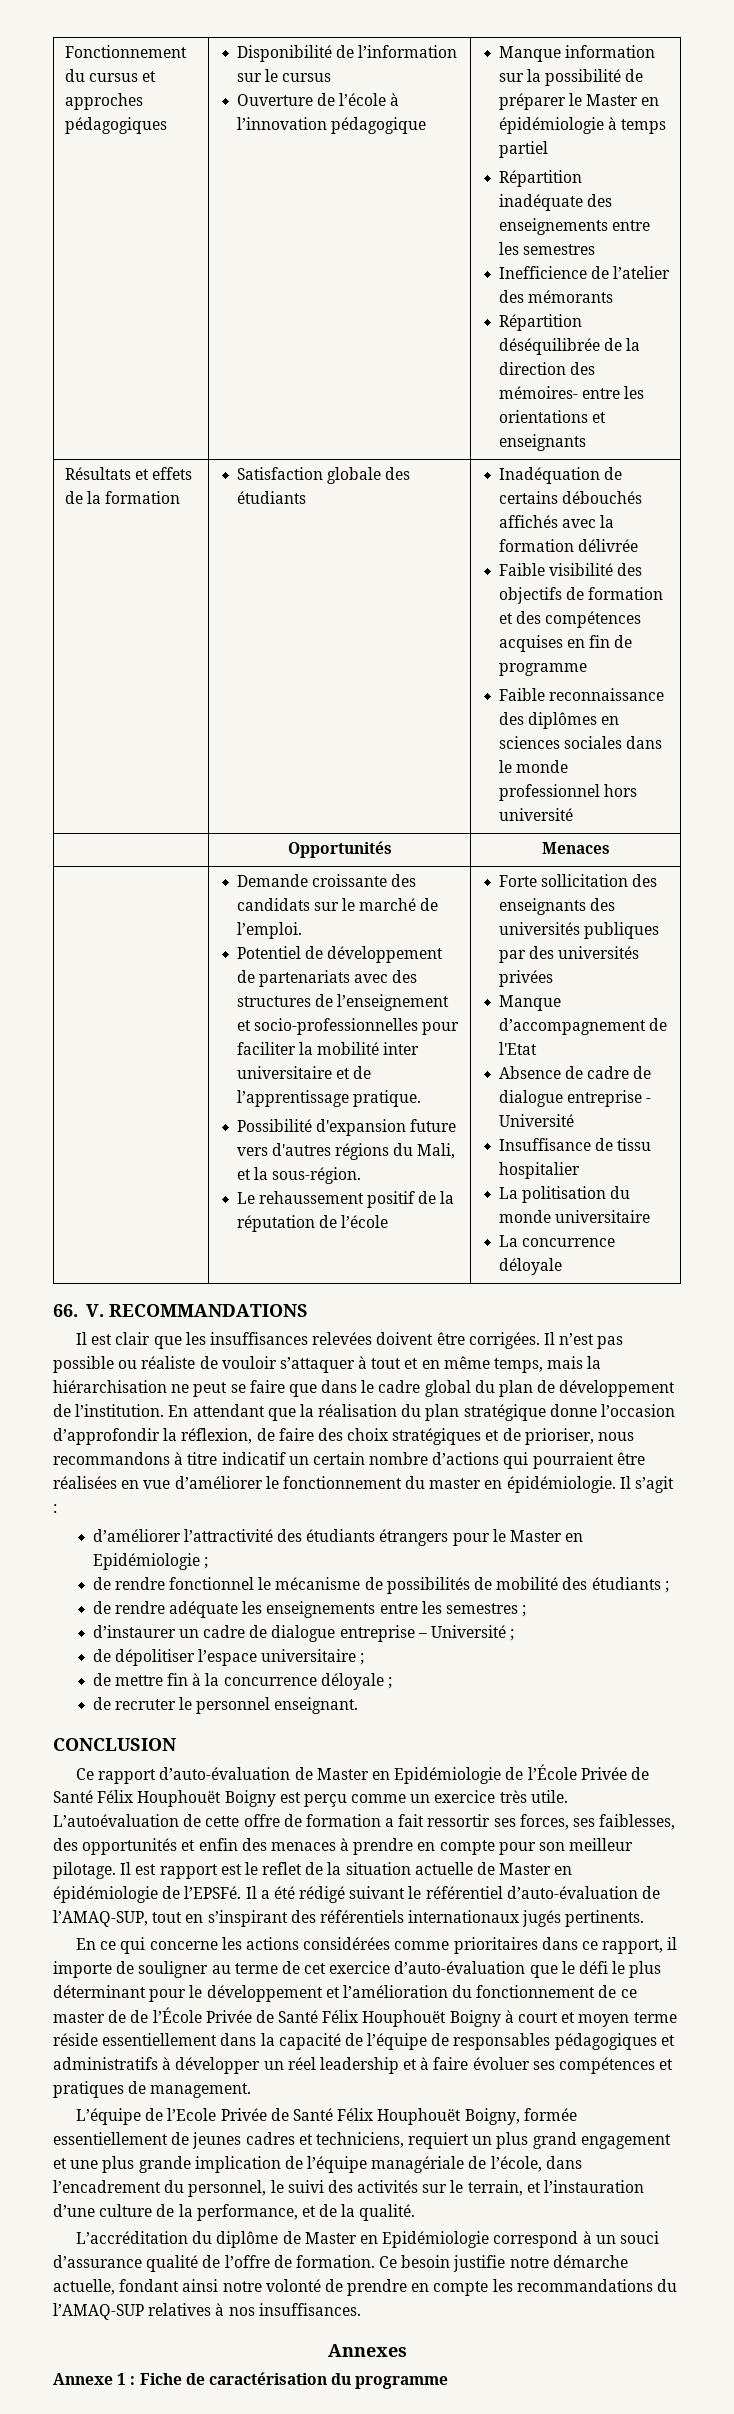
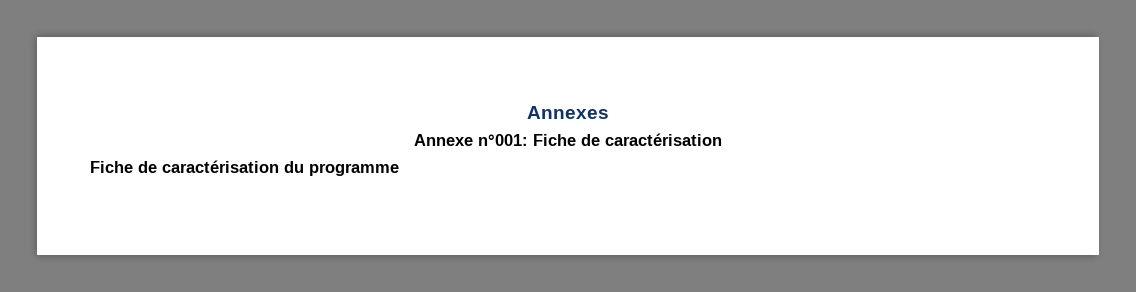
[64,45,187,58] [64,69,157,82] [64,93,143,110] [64,117,167,134] [236,45,458,62] [236,69,332,82] [236,93,400,106] [236,117,426,134] [498,45,655,62] [498,69,644,86] [498,93,660,110] [498,117,667,134] [498,141,548,158] [498,170,582,187] [498,194,612,211] [498,218,650,235] [498,242,595,255] [498,266,671,279] [498,290,613,303] [498,314,582,331] [498,338,641,355] [498,362,595,375] [498,386,645,399] [498,410,606,423] [498,434,586,451] [64,467,193,480] [64,491,181,504] [236,467,411,484] [236,491,306,504] [498,467,622,484] [498,491,642,504] [498,515,615,528] [498,539,638,552] [498,563,643,576] [498,587,664,604] [498,611,642,628] [498,635,633,652] [498,663,587,676] [498,688,664,701] [498,712,620,729] [498,736,663,749] [498,760,568,773] [498,784,637,801] [498,808,573,821] [287,841,392,858] [541,842,610,854] [236,874,417,887] [236,898,439,911] [236,922,302,939] [236,946,444,963] [236,970,418,987] [236,994,450,1011] [236,1018,460,1035] [236,1042,420,1055] [236,1066,372,1079] [236,1090,421,1107] [236,1119,457,1136] [236,1143,456,1160] [236,1167,362,1184] [236,1191,455,1208] [236,1215,389,1232] [498,874,658,887] [498,898,615,915] [498,922,659,939] [498,946,640,963] [498,970,553,987] [498,995,561,1011] [498,1018,667,1035] [498,1042,537,1055] [498,1066,652,1079] [498,1090,652,1107] [498,1114,574,1127] [498,1138,652,1151] [498,1162,580,1179] [498,1186,631,1203] [498,1210,650,1223] [498,1235,615,1247] [498,1258,562,1275] [53,1304,308,1317] [76,1332,624,1349] [53,1356,602,1373] [53,1380,676,1397] [53,1404,676,1421] [53,1428,635,1445] [53,1452,645,1469] [53,1476,675,1493] [53,1504,57,1513] [92,1529,584,1546] [92,1553,208,1570] [92,1577,669,1594] [92,1601,527,1618] [92,1625,515,1642] [92,1649,365,1666] [92,1673,392,1690] [92,1697,359,1714] [53,1738,176,1751] [76,1764,649,1784] [53,1790,568,1807] [53,1814,676,1830] [53,1838,634,1855] [53,1862,573,1879] [53,1886,661,1903] [53,1910,645,1927] [76,1937,678,1954] [53,1961,662,1978] [53,1985,637,2002] [53,2007,677,2027] [53,2033,675,2050] [53,2057,674,2074] [53,2081,252,2098] [76,2108,577,2125] [53,2132,671,2149] [53,2156,582,2173] [53,2180,645,2197] [53,2204,416,2221] [76,2231,659,2248] [53,2255,628,2272] [53,2279,678,2296] [53,2303,361,2320] [327,2344,407,2357] [53,2373,136,2385] Fonctionnement du cursus et approches pédagogiques | Disponibilité de l’information sur le cursus // Ouverture de l’école à l’innovation pédagogique | Manque information sur la possibilité de préparer le Master en épidémiologie à temps partiel // Répartition inadéquate des enseignements entre les semestres // Inefficience de l’atelier des mémorants // Répartition déséquilibrée de la direction des mémoires- entre les orientations et enseignants // Résultats et effets de la formation | Satisfaction globale des étudiants | Inadéquation de certains débouchés affichés avec la formation délivrée // Faible visibilité des objectifs de formation et des compétences acquises en fin de programme // Faible reconnaissance des diplômes en sciences sociales dans le monde professionnel hors université // | Opportunités | Menaces // | Demande croissante des candidats sur le marché de l’emploi. // Potentiel de développement de partenariats avec des structures de l’enseignement et socio-professionnelles pour faciliter la mobilité inter universitaire et de l’apprentissage pratique. // Possibilité d'expansion future vers d'autres régions du Mali, et la sous-région. // Le rehaussement positif de la réputation de l’école | Forte sollicitation des enseignants des universités publiques par des universités privées // Manque d’accompagnement de l'Etat // Absence de cadre de dialogue entreprise - Université // Insuffisance de tissu hospitalier // La politisation du monde universitaire // La concurrence déloyale // 66. V. RECOMMANDATIONS // Il est clair que les insuffisances relevées doivent être corrigées. Il n’est pas possible ou réaliste de vouloir s’attaquer à tout et en même temps, mais la hiérarchisation ne peut se faire que dans le cadre global du plan de développement de l’institution. En attendant que la réalisation du plan stratégique donne l’occasion d’approfondir la réflexion, de faire des choix stratégiques et de prioriser, nous recommandons à titre indicatif un certain nombre d’actions qui pourraient être réalisées en vue d’améliorer le fonctionnement du master en épidémiologie. Il s’agit : // d’améliorer l’attractivité des étudiants étrangers pour le Master en Epidémiologie ; // de rendre fonctionnel le mécanisme de possibilités de mobilité des étudiants ; // de rendre adéquate les enseignements entre les semestres ; // d’instaurer un cadre de dialogue entreprise – Université ; // de dépolitiser l’espace universitaire ; // de mettre fin à la concurrence déloyale ; // de recruter le personnel enseignant. // CONCLUSION // Ce rapport d’auto-évaluation de Master en Epidémiologie de l’École Privée de Santé Félix Houphouët Boigny est perçu comme un exercice très utile. L’autoévaluation de cette offre de formation a fait ressortir ses forces, ses faiblesses, des opportunités et enfin des menaces à prendre en compte pour son meilleur pilotage. Il est rapport est le reflet de la situation actuelle de Master en épidémiologie de l’EPSFé. Il a été rédigé suivant le référentiel d’auto-évaluation de l’AMAQ-SUP, tout en s’inspirant des référentiels internationaux jugés pertinents. // En ce qui concerne les actions considérées comme prioritaires dans ce rapport, il importe de souligner au terme de cet exercice d’auto-évaluation que le défi le plus déterminant pour le développement et l’amélioration du fonctionnement de ce master de de l’École Privée de Santé Félix Houphouët Boigny à court et moyen terme réside essentiellement dans la capacité de l’équipe de responsables pédagogiques et administratifs à développer un réel leadership et à faire évoluer ses compétences et pratiques de management. // L’équipe de l’Ecole Privée de Santé Félix Houphouët Boigny, formée essentiellement de jeunes cadres et techniciens, requiert un plus grand engagement et une plus grande implication de l’équipe managériale de l’école, dans l’encadrement du personnel, le suivi des activités sur le terrain, et l’instauration d’une culture de la performance, et de la qualité. // L’accréditation du diplôme de Master en Epidémiologie correspond à un souci d’assurance qualité de l’offre de formation. Ce besoin justifie notre démarche actuelle, fondant ainsi notre volonté de prendre en compte les recommandations du l’AMAQ-SUP relatives à nos insuffisances. // Annexes // Annexe 1 : -> [527,106,609,119] [414,133,722,146] Annexes // Annexe n°001: Fiche de caractérisation //

